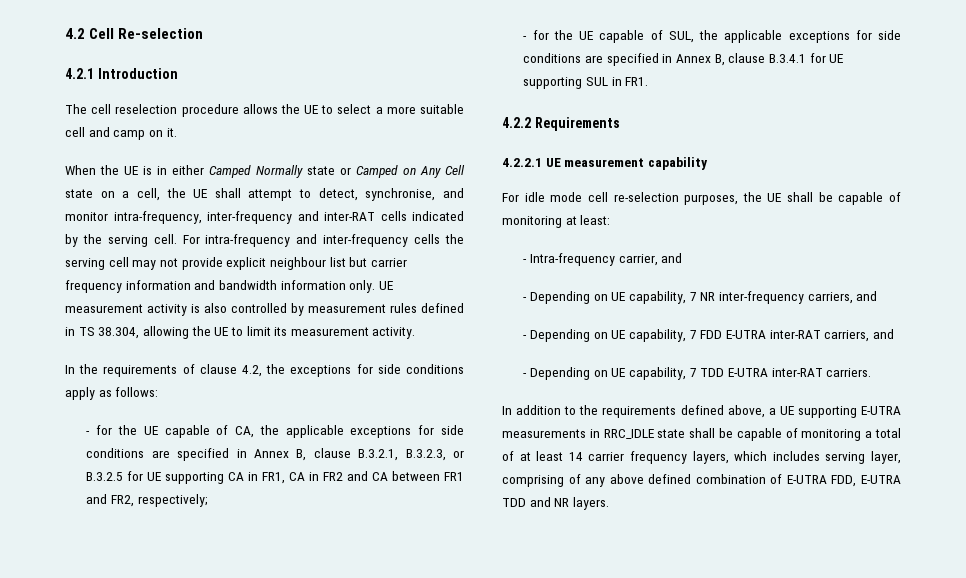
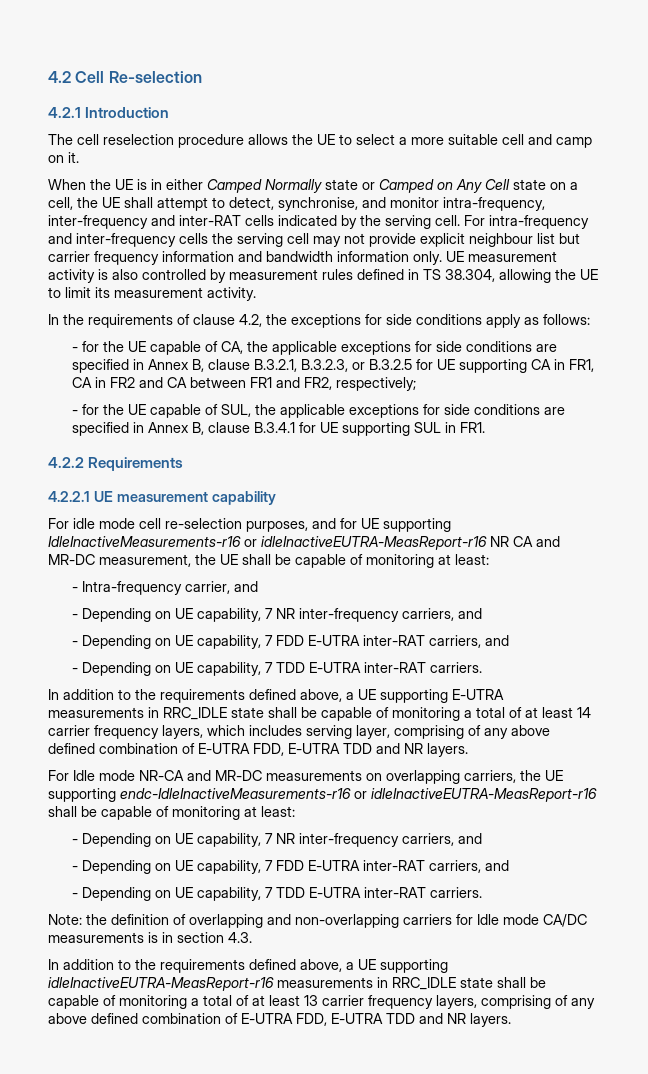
(739, 199) none -> [312,518,451,532] [48,536,560,550] [48,554,191,567] and for UE supporting IdleInactiveMeasurements-r16 or idleInactiveEUTRA-MeasReport-r16 NR CA and MR-DC measurement,
(609, 503) none -> [48,770,563,784] [48,788,597,802] [48,806,295,820] [72,833,483,847] [72,860,510,874] [72,887,483,901] [48,914,587,928] [48,932,252,943] [48,959,448,973] [48,977,546,991] [48,995,595,1009] [48,1013,511,1027] // For Idle mode NR-CA and MR-DC measurements on overlapping carriers, the UE supporting endc-IdleInactiveMeasurements-r16 or idleInactiveEUTRA-MeasReport-r16 shall be capable of monitoring at least: // - Depending on UE capability, 7 NR inter-frequency carriers, and // - Depending on UE capability, 7 FDD E-UTRA inter-RAT carriers, and // - Depending on UE capability, 7 TDD E-UTRA inter-RAT carriers. // Note: the definition of overlapping and non-overlapping carriers for Idle mode CA/DC measurements is in section 4.3. // In addition to the requirements defined above, a UE supporting idleInactiveEUTRA-MeasReport-r16 measurements in RRC_IDLE state shall be capable of monitoring a total of at least 13 carrier frequency layers, comprising of any above defined combination of E-UTRA FDD, E-UTRA TDD and NR layers.

